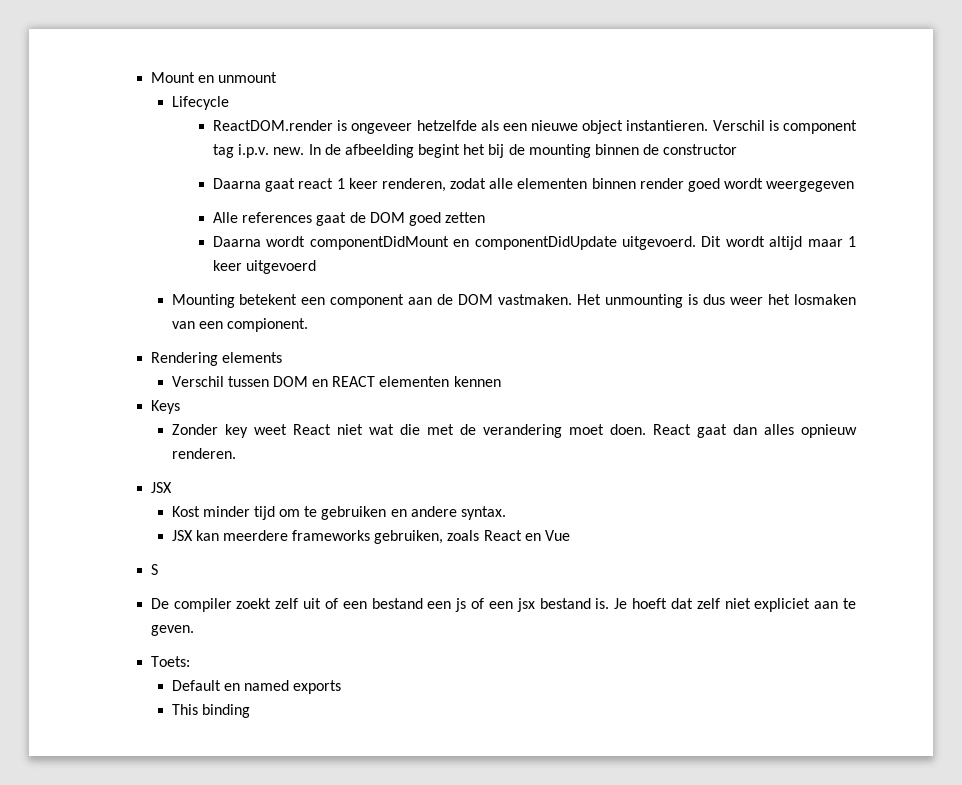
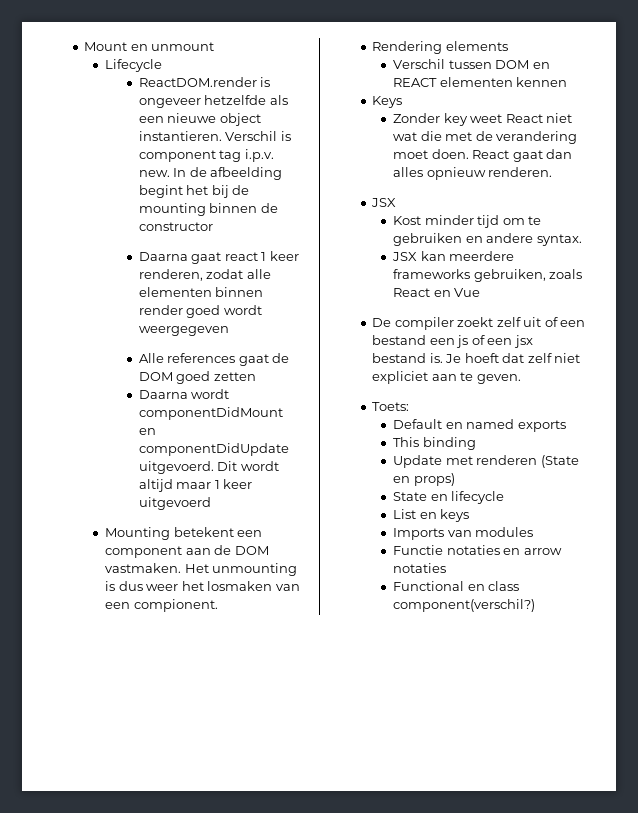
[150,564,158,575] // S -> (481, 292) none
(250, 711) none -> [393,455,579,468] [393,473,455,486] [393,491,505,504] [393,509,470,522] [393,527,534,540] [393,545,562,555] [393,563,447,573] [393,581,520,591] [393,599,536,612] // Update met renderen (State en props) // State en lifecycle // List en keys // Imports van modules // Functie notaties en arrow notaties // Functional en class component(verschil?)

